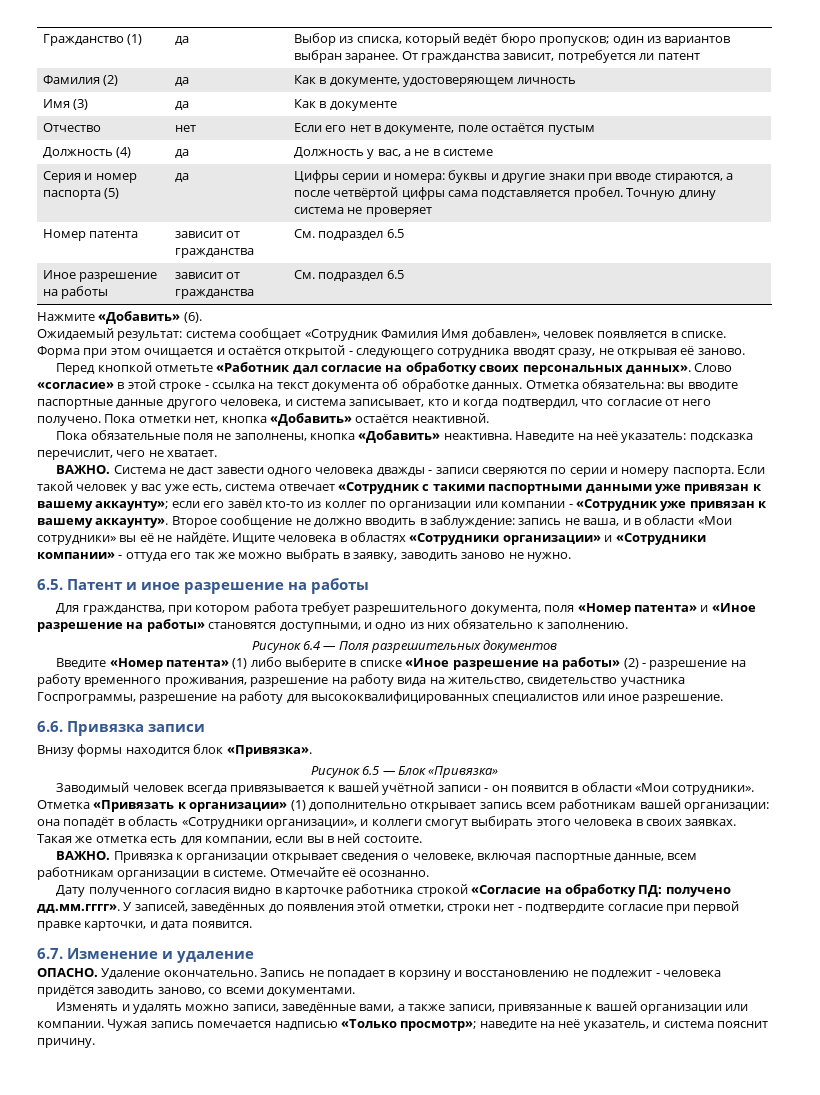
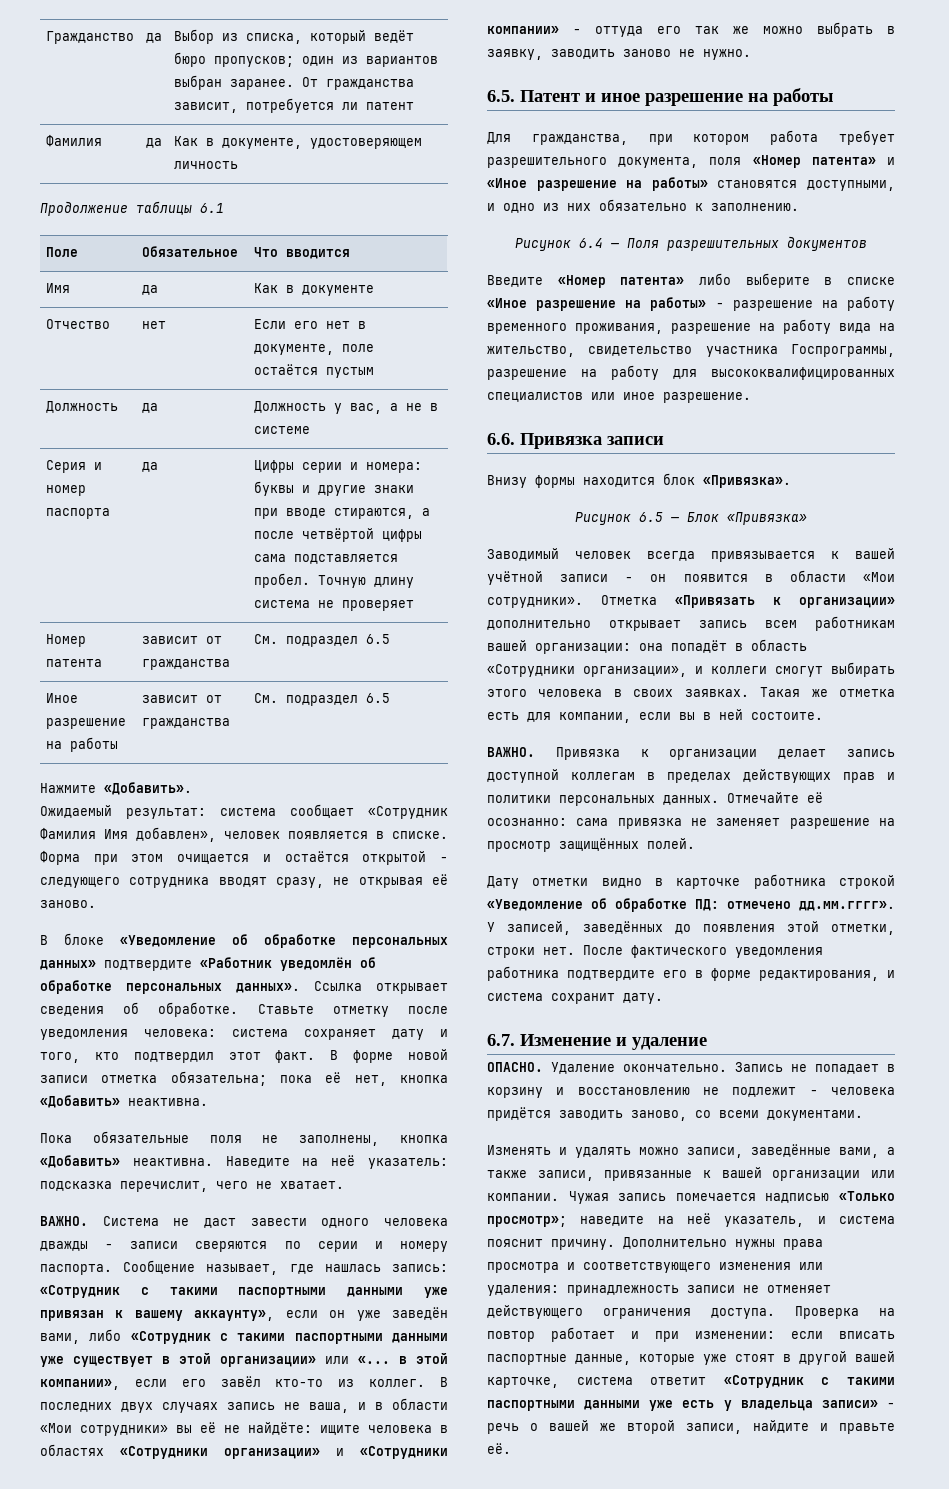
[127,34,143,45] (1) -> (134, 37) none
[103,75,119,86] (2) -> (102, 140) none
[42,99,89,110] // Имя (3) -> [40,201,224,216] [45,247,78,257] [141,246,238,257] [253,247,350,259] [45,283,70,293] // Продолжение таблицы 6.1 // Поле | Обязательное | Что вводится // Имя
[116,147,132,158] (4) -> (118, 407) none
[104,188,120,199] (5) -> (110, 513) none
[98,311,202,324] «Добавить» (6). -> [104,782,192,795] «Добавить».
[56,362,733,375] [37,379,738,392] [37,399,712,409] [37,414,191,426] Перед кнопкой отметьте «Работник дал согласие на обработку своих персональных данных». Слово «согласие» в этой строке - ссылка на текст документа об обработке данных. Отметка обязательна: вы вводите паспортные данные другого человека, и система записывает, кто и когда подтвердил, что согласие от него получено. Пока отметки -> [40,933,448,948] [40,957,376,971] [40,980,448,994] [40,1002,448,1017] [40,1029,448,1040] [40,1049,448,1063] [40,1071,342,1086] В блоке «Уведомление об обработке персональных данных» подтвердите «Работник уведомлён об обработке персональных данных». Ссылка открывает сведения об обработке. Ставьте отметку после уведомления человека: система сохраняет дату и того, кто подтвердил этот факт. В форме новой записи отметка обязательна; пока её
[355,413,489,423] остаётся неактивной. -> [128,1098,208,1106] неактивна.
[737,465,766,474] [37,481,335,494] Если такой человек у вас уже есть, система отвечает -> [123,1260,448,1275] Сообщение называет, где нашлась запись:
[95,501,169,511] аккаунту»; -> [194,1307,448,1321] [40,1329,449,1344] [40,1353,448,1367] [40,1379,120,1390] аккаунту», если он уже заведён вами, либо «Сотрудник с такими паспортными данными уже существует в этой организации» или «... в этой компании»,
[324,499,767,511] [37,515,515,528] коллег по организации или компании - «Сотрудник уже привязан к вашему аккаунту». Второе сообщение не должно вводить в заблуждение: -> [369,1377,448,1387] [40,1402,218,1413] коллег. В последних двух случаях
[175,532,275,544] найдёте. Ищите -> [248,1422,360,1435] найдёте: ищите
[232,658,248,669] (1) -> (685, 281) none
[623,658,639,669] (2) -> (707, 304) none
[290,800,306,811] (1) -> (895, 602) none
[271,853,698,863] [37,867,430,880] открывает сведения о человеке, включая паспортные данные, всем работникам организации в системе. Отмечайте её осознанно. -> [778,749,895,759] [487,769,895,783] [487,792,823,806] [487,818,895,829] [487,838,695,852] делает запись доступной коллегам в пределах действующих прав и политики персональных данных. Отмечайте её осознанно: сама привязка не заменяет разрешение на просмотр защищённых полей.
[88,887,230,897] полученного согласия -> [532,878,589,886] отметки
[471,884,731,897] «Согласие на обработку ПД: получено -> [487,898,791,912] «Уведомление об обработке ПД: отмечено
[493,901,740,914] [37,921,252,931] нет - подтвердите согласие при первой правке карточки, и дата появится. -> [543,945,823,958] [487,966,895,981] [487,993,663,1004] нет. После фактического уведомления работника подтвердите его в форме редактирования, и система сохранит дату.
(95, 1043) none -> [623,1237,823,1250] [487,1262,823,1273] [487,1285,831,1296] [487,1305,895,1319] [487,1327,895,1342] [487,1351,895,1365] [487,1375,895,1388] [487,1400,895,1411] [487,1420,895,1434] [487,1443,511,1454] Дополнительно нужны права просмотра и соответствующего изменения или удаления: принадлежность записи не отменяет действующего ограничения доступа. Проверка на повтор работает и при изменении: если вписать паспортные данные, которые уже стоят в другой вашей карточке, система ответит «Сотрудник с такими паспортными данными уже есть у владельца записи» - речь о вашей же второй записи, найдите и правьте её.

